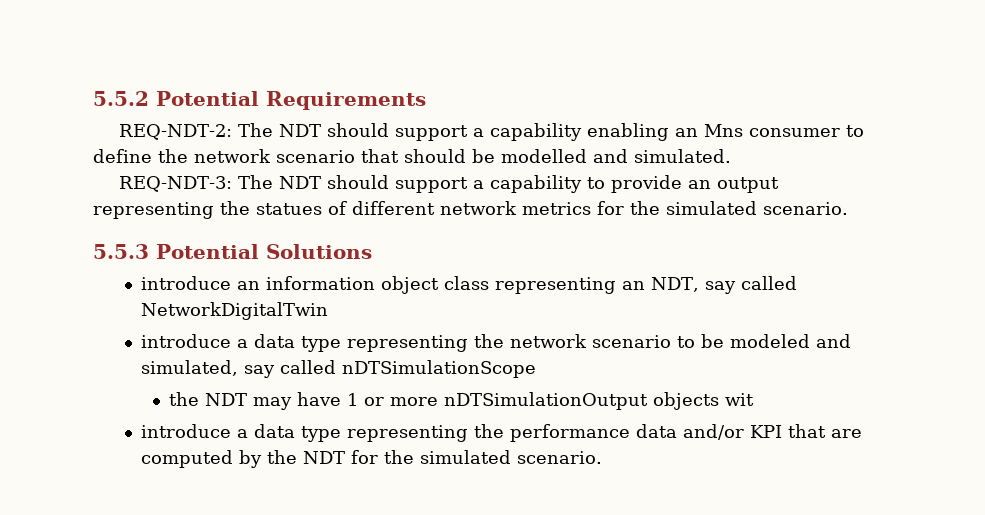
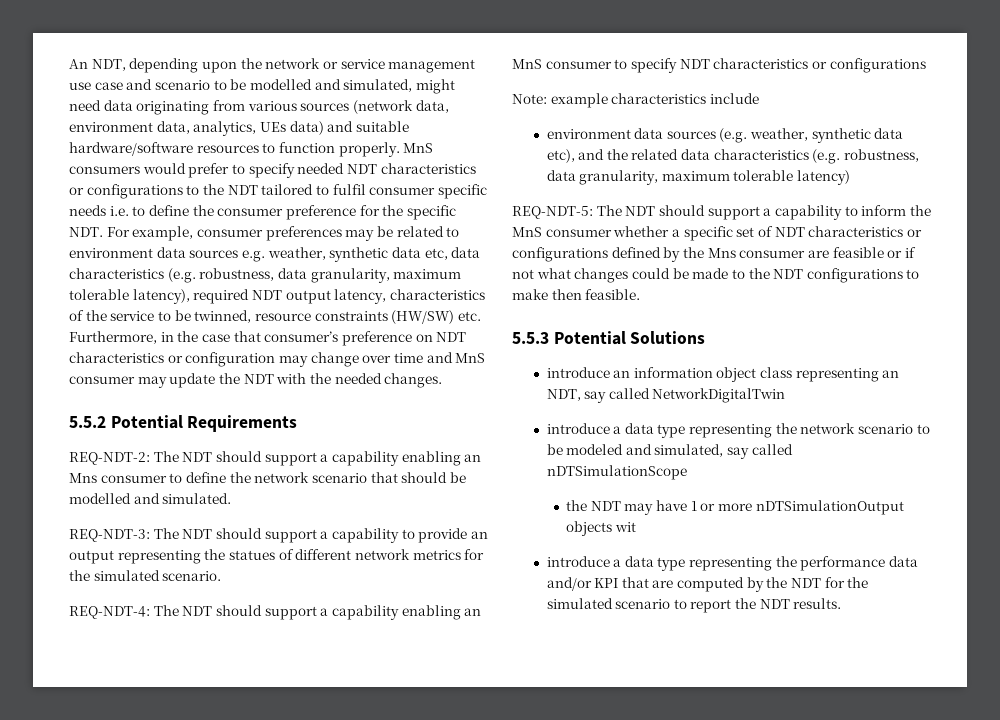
(93, 98) none -> [69,58,476,73] [69,79,455,94] [69,100,449,115] [69,121,409,136] [69,142,434,157] [69,163,476,178] [69,184,487,199] [69,205,456,220] [69,226,460,241] [69,247,481,262] [69,268,462,283] [69,289,485,304] [69,310,481,324] [69,331,467,346] [69,352,486,367] [69,373,443,388] An NDT, depending upon the network or service management use case and scenario to be modelled and simulated, might need data originating from various sources (network data, environment data, analytics, UEs data) and suitable hardware/software resources to function properly. MnS consumers would prefer to specify needed NDT characteristics or configurations to the NDT tailored to fulfil consumer specific needs i.e. to define the consumer preference for the specific NDT. For example, consumer preferences may be related to environment data sources e.g. weather, synthetic data etc, data characteristics (e.g. robustness, data granularity, maximum tolerable latency), required NDT output latency, characteristics of the service to be twinned, resource constraints (HW/SW) etc. Furthermore, in the case that consumer’s preference on NDT characteristics or configuration may change over time and MnS consumer may update the NDT with the needed changes. //
(848, 208) none -> [69,605,482,620] [512,58,926,73] [512,93,759,108] [546,128,904,143] [546,149,920,164] [546,170,851,185] [512,205,931,220] [512,226,922,241] [512,247,916,262] [512,268,920,283] [512,289,641,300] // REQ-NDT-4: The NDT should support a capability enabling an MnS consumer to specify NDT characteristics or configurations // Note: example characteristics include // environment data sources (e.g. weather, synthetic data etc), and the related data characteristics (e.g. robustness, data granularity, maximum tolerable latency) // REQ-NDT-5: The NDT should support a capability to inform the MnS consumer whether a specific set of NDT characteristics or configurations defined by the Mns consumer are feasible or if not what changes could be made to the NDT configurations to make then feasible.
[516,451,602,464] scenario. -> [615,598,842,613] scenario to report the NDT results.

